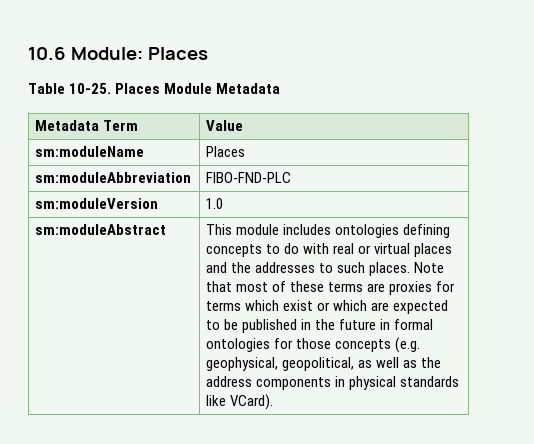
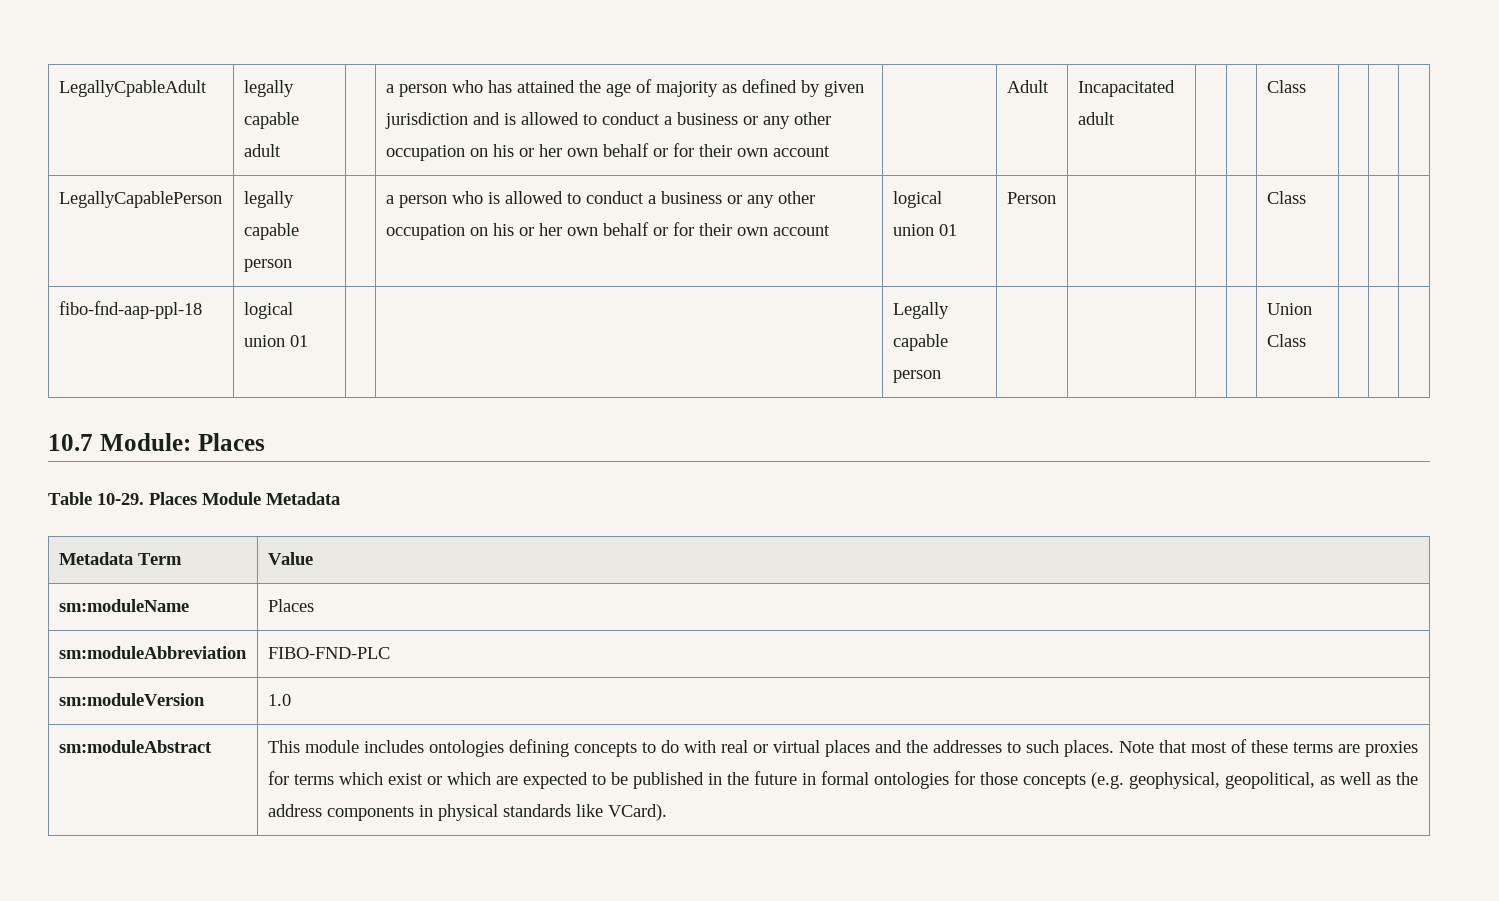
[28,47,66,60] 10.6 -> [58,80,207,97] [243,80,294,97] [243,112,299,129] [243,144,281,157] [385,79,864,97] [384,112,831,129] [385,143,830,161] [1006,80,1049,93] [1077,80,1175,97] [1077,112,1115,125] [1266,80,1306,93] [58,191,222,208] [243,191,294,208] [243,223,299,240] [243,259,292,272] [385,191,815,208] [385,222,830,240] [892,191,942,208] [892,224,957,236] [1006,192,1056,204] [1266,191,1306,204] [58,301,202,319] [243,302,293,319] [243,335,308,347] [892,302,949,319] [892,334,948,351] [892,370,941,383] [1266,303,1312,315] [1266,334,1306,347] [48,434,93,451] LegallyCpableAdult | legally capable adult | | a person who has attained the age of majority as defined by given jurisdiction and is allowed to conduct a business or any other occupation on his or her own behalf or for their own account | | Adult | Incapacitated adult | | | Class | | | // LegallyCapablePerson | legally capable person | | a person who is allowed to conduct a business or any other occupation on his or her own behalf or for their own account | logical union 01 | Person | | | | Class | | | // fibo-fnd-aap-ppl-18 | logical union 01 | | | Legally capable person | | | | | Union Class | | | // 10.7
[69,83,112,94] 10-25. -> [97,493,144,505] 10-29.

